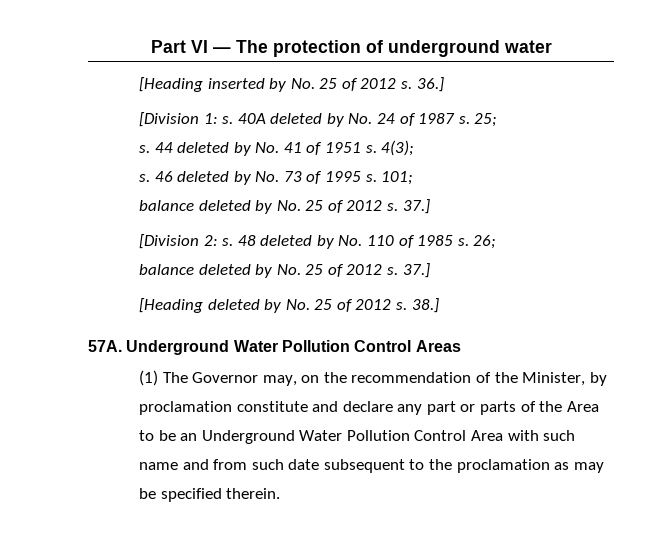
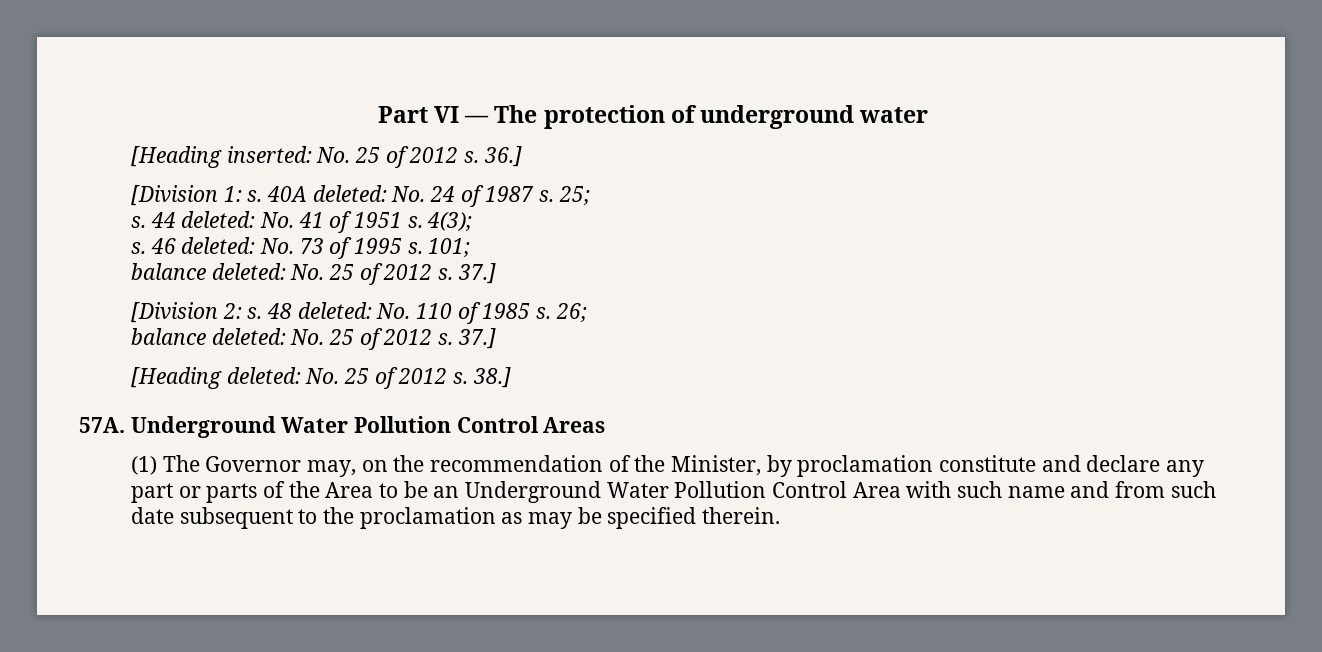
[207,78,287,92] inserted by -> [226,146,312,163] inserted:
[270,113,344,127] deleted by -> [312,185,387,202] deleted:
[177,142,251,156] deleted by -> [181,211,256,228] deleted:
[177,171,251,185] deleted by -> [181,237,256,254] deleted:
[198,200,273,214] deleted by -> [211,263,286,280] deleted:
[260,235,334,249] deleted by -> [297,302,372,319] deleted:
[198,264,273,278] deleted by -> [211,328,286,345] deleted:
[207,299,282,313] deleted by -> [226,367,301,384] deleted:

